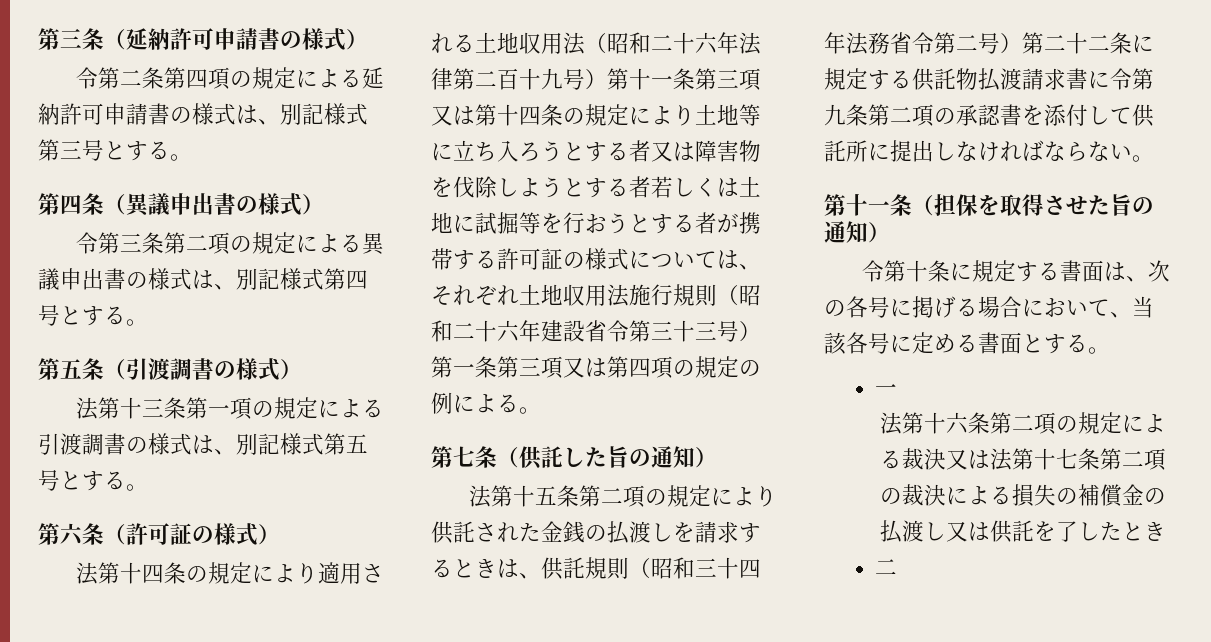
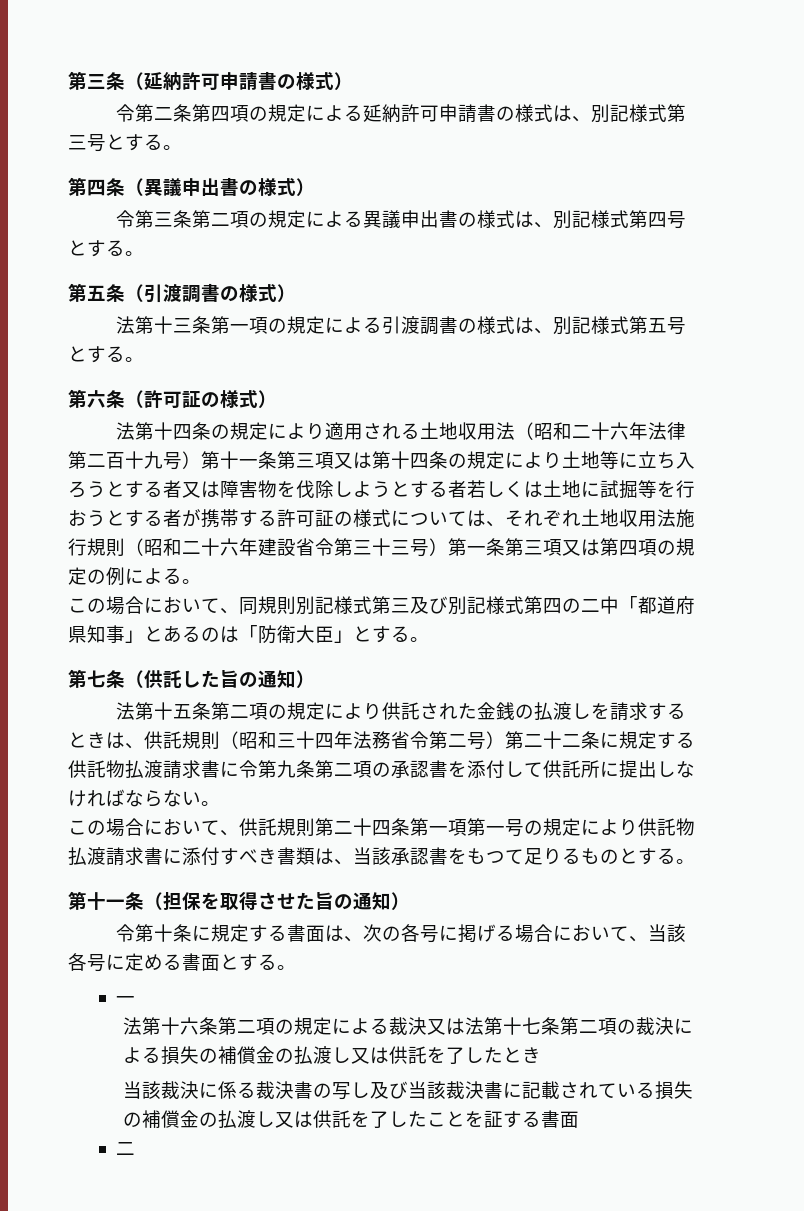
(541, 410) none -> [68,596,695,615] [68,625,429,644] // この場合において、同規則別記様式第三及び別記様式第四の二中「都道府県知事」とあるのは「防衛大臣」とする。
(1154, 158) none -> [68,818,695,837] [68,847,695,866] // この場合において、供託規則第二十四条第一項第一号の規定により供託物払渡請求書に添付すべき書類は、当該承認書をもつて足りるものとする。
(1166, 531) none -> [123,1081,694,1100] [123,1110,580,1128] // 当該裁決に係る裁決書の写し及び当該裁決書に記載されている損失の補償金の払渡し又は供託を了したことを証する書面

